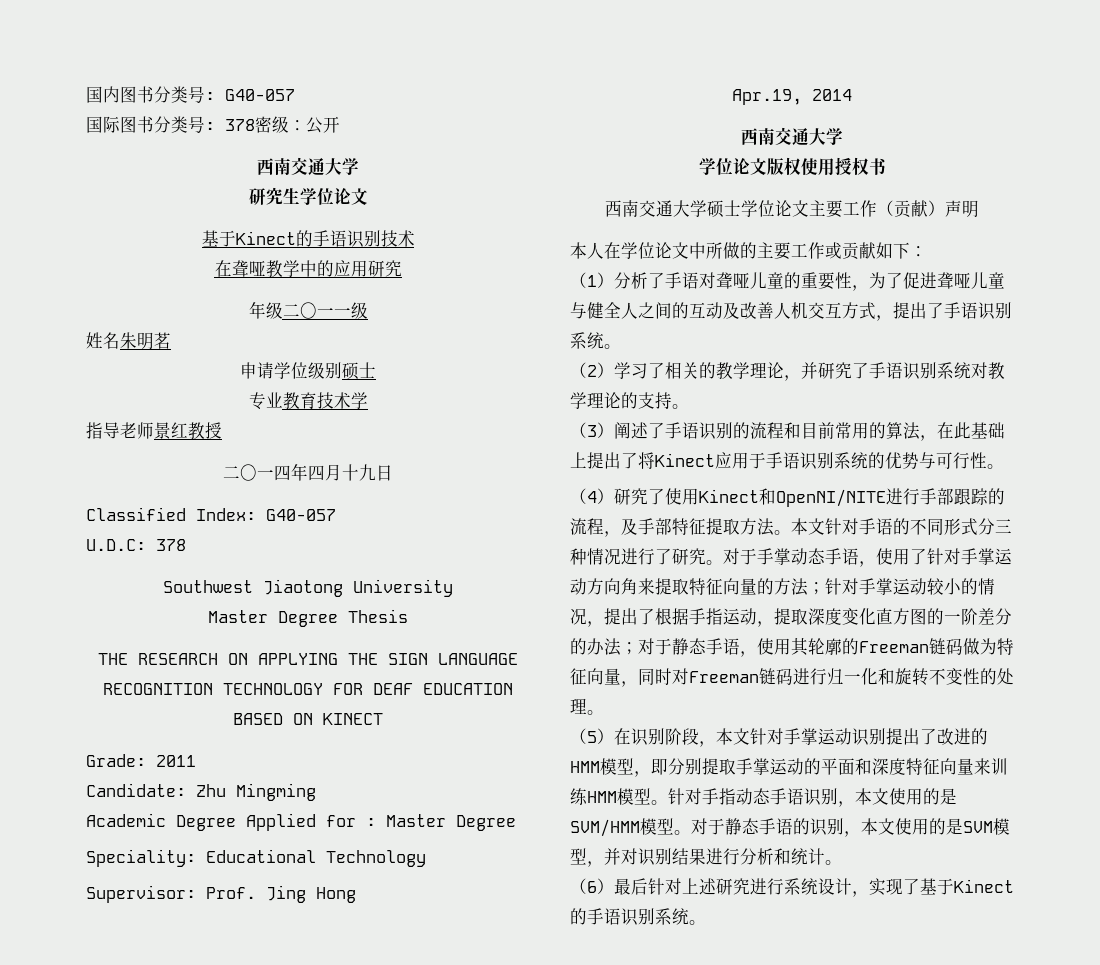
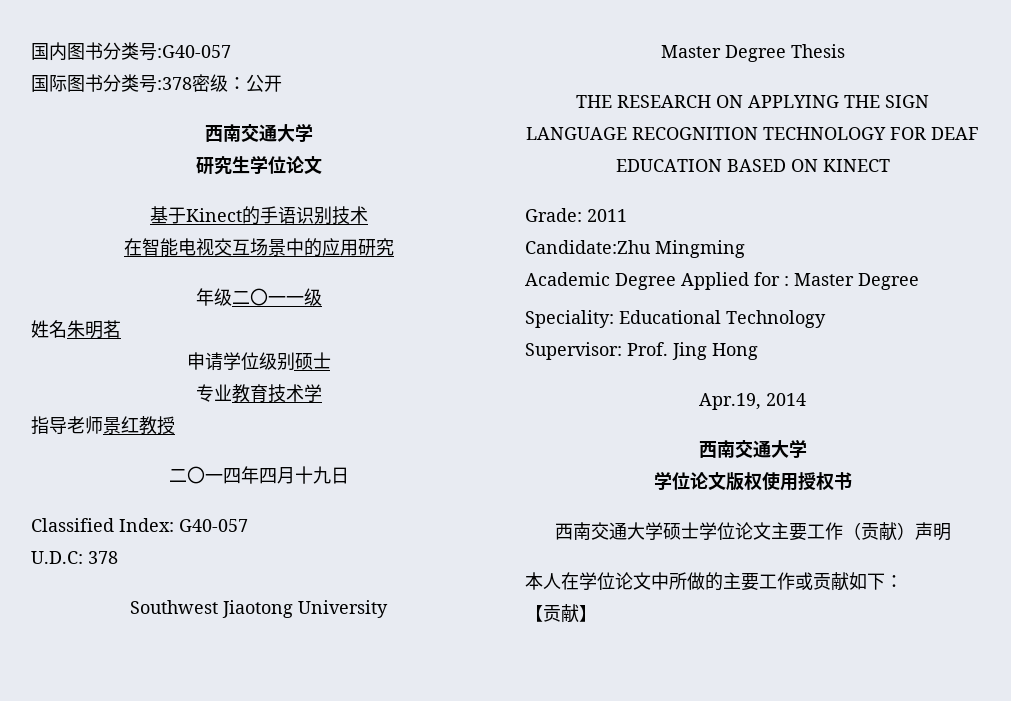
[205,89,295,101] : G40-057 -> [157,45,231,58] :G40-057
[205,119,255,131] : 378 -> [157,77,192,90] :378
[231,260,300,278] 聋哑教学 -> [141,238,286,257] 智能电视交互场景
[86,783,226,797] Candidate: Zhu -> [525,240,651,254] Candidate:Zhu
[570,272,1005,291] [570,302,1012,321] [570,332,621,349] [570,362,1005,381] [570,392,689,409] [570,422,1005,441] [570,452,1004,470] [570,488,1005,507] [570,518,1012,537] [570,548,1012,567] [570,578,995,596] [570,608,1012,627] [570,638,1014,657] [570,668,1014,687] [570,698,604,715] [570,728,988,747] [570,758,1008,777] [570,788,957,807] [570,818,1010,837] [570,848,842,867] [570,878,1014,897] [570,908,706,926] （1）分析了手语对聋哑儿童的重要性，为了促进聋哑儿童与健全人之间的互动及改善人机交互方式，提出了手语识别系统。 // （2）学习了相关的教学理论，并研究了手语识别系统对教学理论的支持。 // （3）阐述了手语识别的流程和目前常用的算法，在此基础上提出了将Kinect应用于手语识别系统的优势与可行性。 // （4）研究了使用Kinect和OpenNI/NITE进行手部跟踪的流程，及手部特征提取方法。本文针对手语的不同形式分三种情况进行了研究。对于手掌动态手语，使用了针对手掌运动方向角来提取特征向量的方法；针对手掌运动较小的情况，提出了根据手指运动，提取深度变化直方图的一阶差分的办法；对于静态手语，使用其轮廓的Freeman链码做为特征向量，同时对Freeman链码进行归一化和旋转不变性的处理。 // （5）在识别阶段，本文针对手掌运动识别提出了改进的HMM模型，即分别提取手掌运动的平面和深度特征向量来训练HMM模型。针对手指动态手语识别，本文使用的是SVM/HMM模型。对于静态手语的识别，本文使用的是SVM模型，并对识别结果进行分析和统计。 // （6）最后针对上述研究进行系统设计，实现了基于Kinect的手语识别系统。 -> [525,604,597,623] 【贡献】

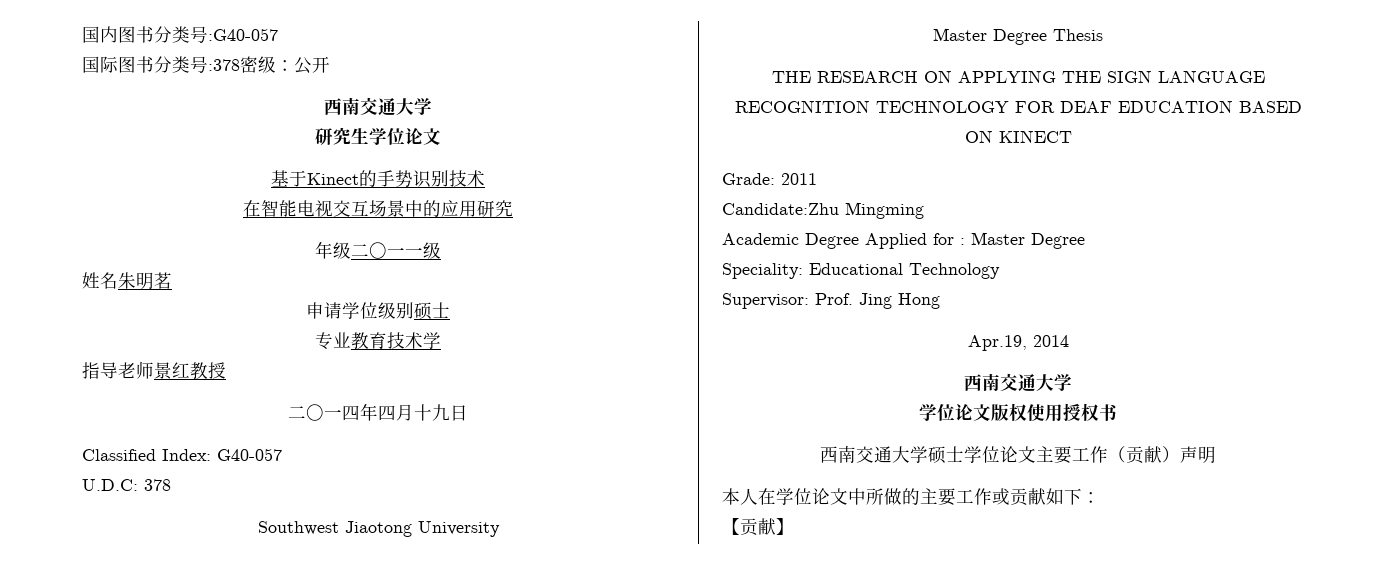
[277,206,296,224] 语 -> [395,170,413,187] 势

